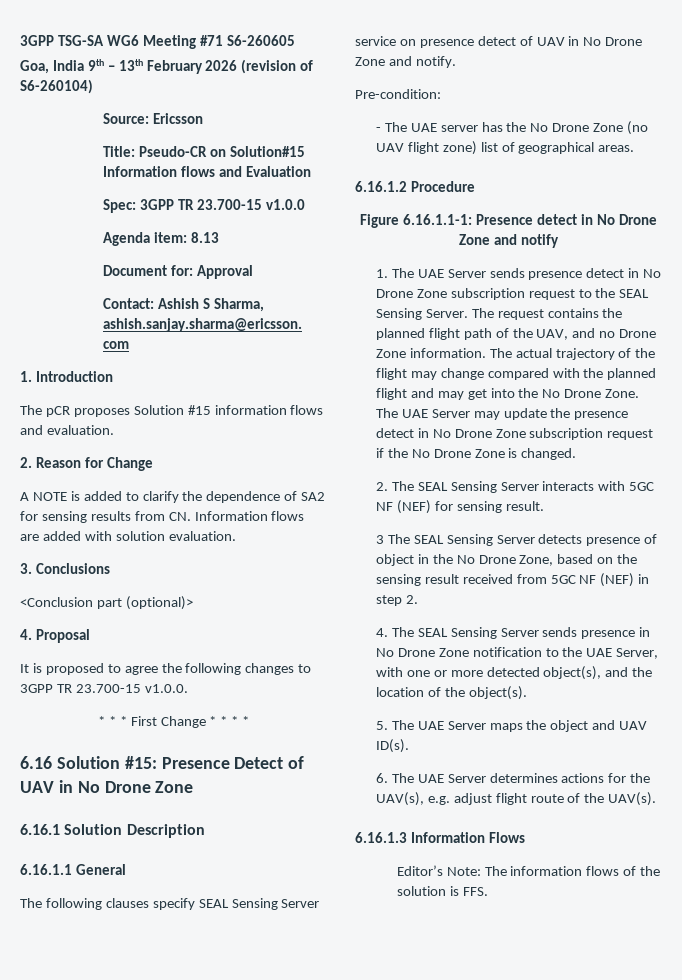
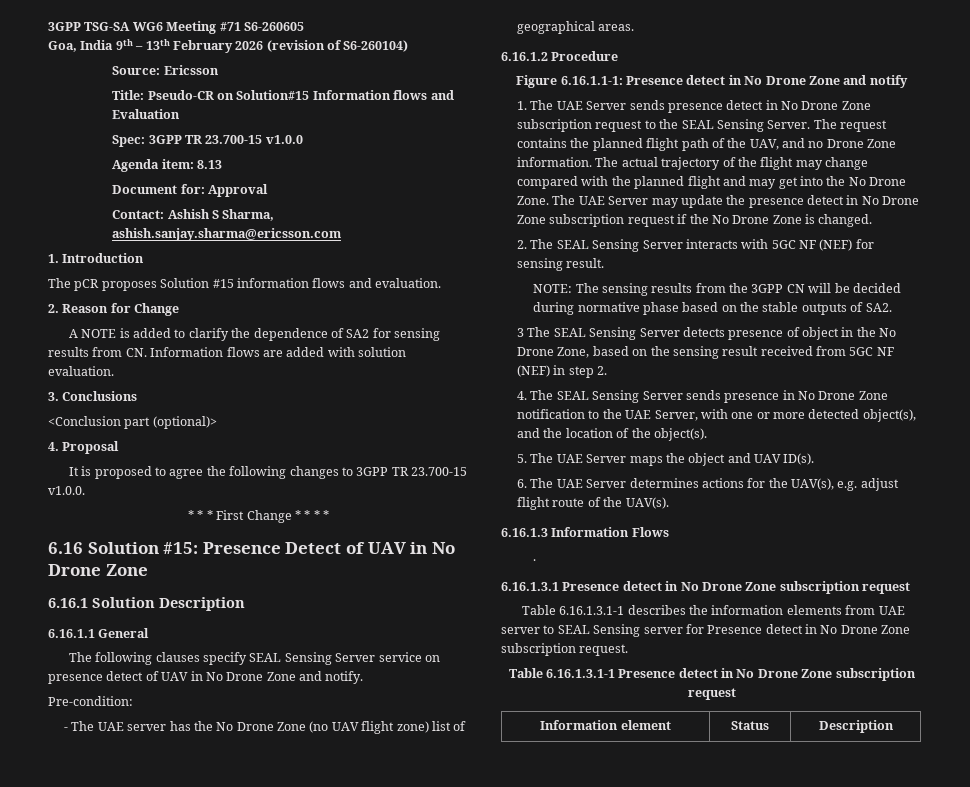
(544, 506) none -> [533,283,901,296] [533,302,892,315] // NOTE: The sensing results from the 3GPP CN will be decided during normative phase based on the stable outputs of SA2.
[396,865,661,876] [396,886,488,896] Editor’s Note: The information flows of the solution is FFS. -> [533,559,537,561] [501,581,910,594] [521,605,905,615] [501,624,911,637] [501,643,629,656] [508,668,916,681] [687,688,736,700] [540,720,671,730] [731,721,769,730] [818,720,894,733] . // 6.16.1.3.1 Presence detect in No Drone Zone subscription request // Table 6.16.1.3.1-1 describes the information elements from UAE server to SEAL Sensing server for Presence detect in No Drone Zone subscription request. // Table 6.16.1.3.1-1 Presence detect in No Drone Zone subscription request // Information element | Status | Description

